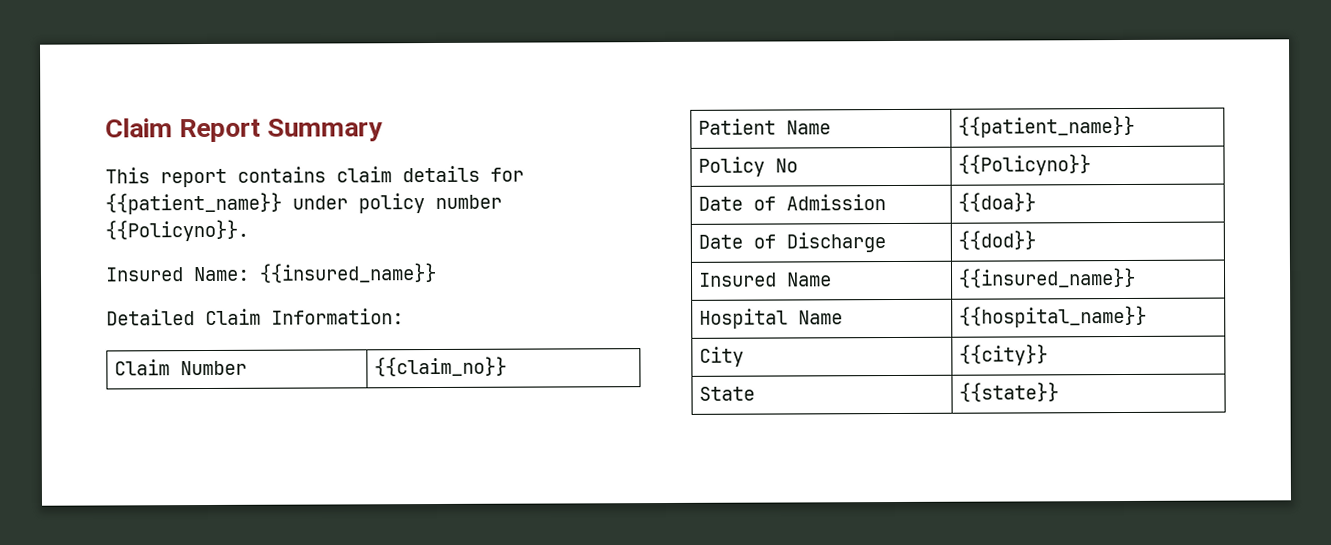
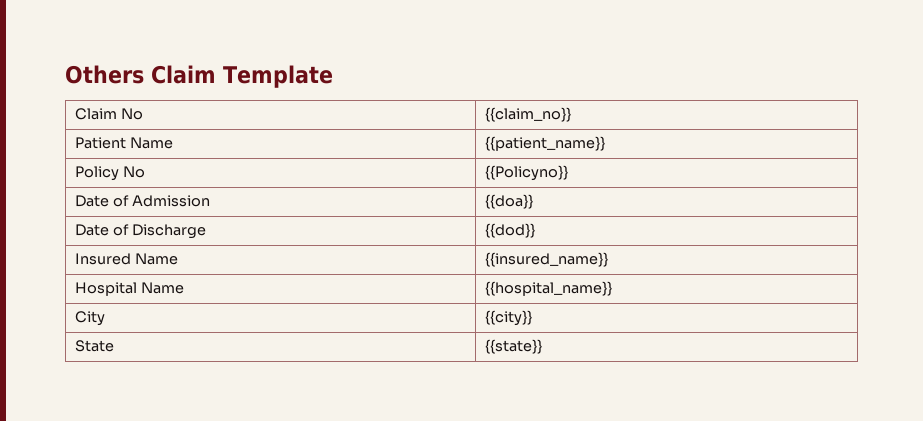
[105,118,384,143] [105,165,524,188] [105,192,502,215] [105,219,249,242] [105,263,437,283] [106,308,404,326] [113,359,247,376] Claim Report Summary // This report contains claim details for {{patient_name}} under policy number {{Policyno}}. // Insured Name: {{insured_name}} // Detailed Claim Information: // Claim Number -> [65,65,333,88] [74,108,143,120] Others Claim Template // Claim No

